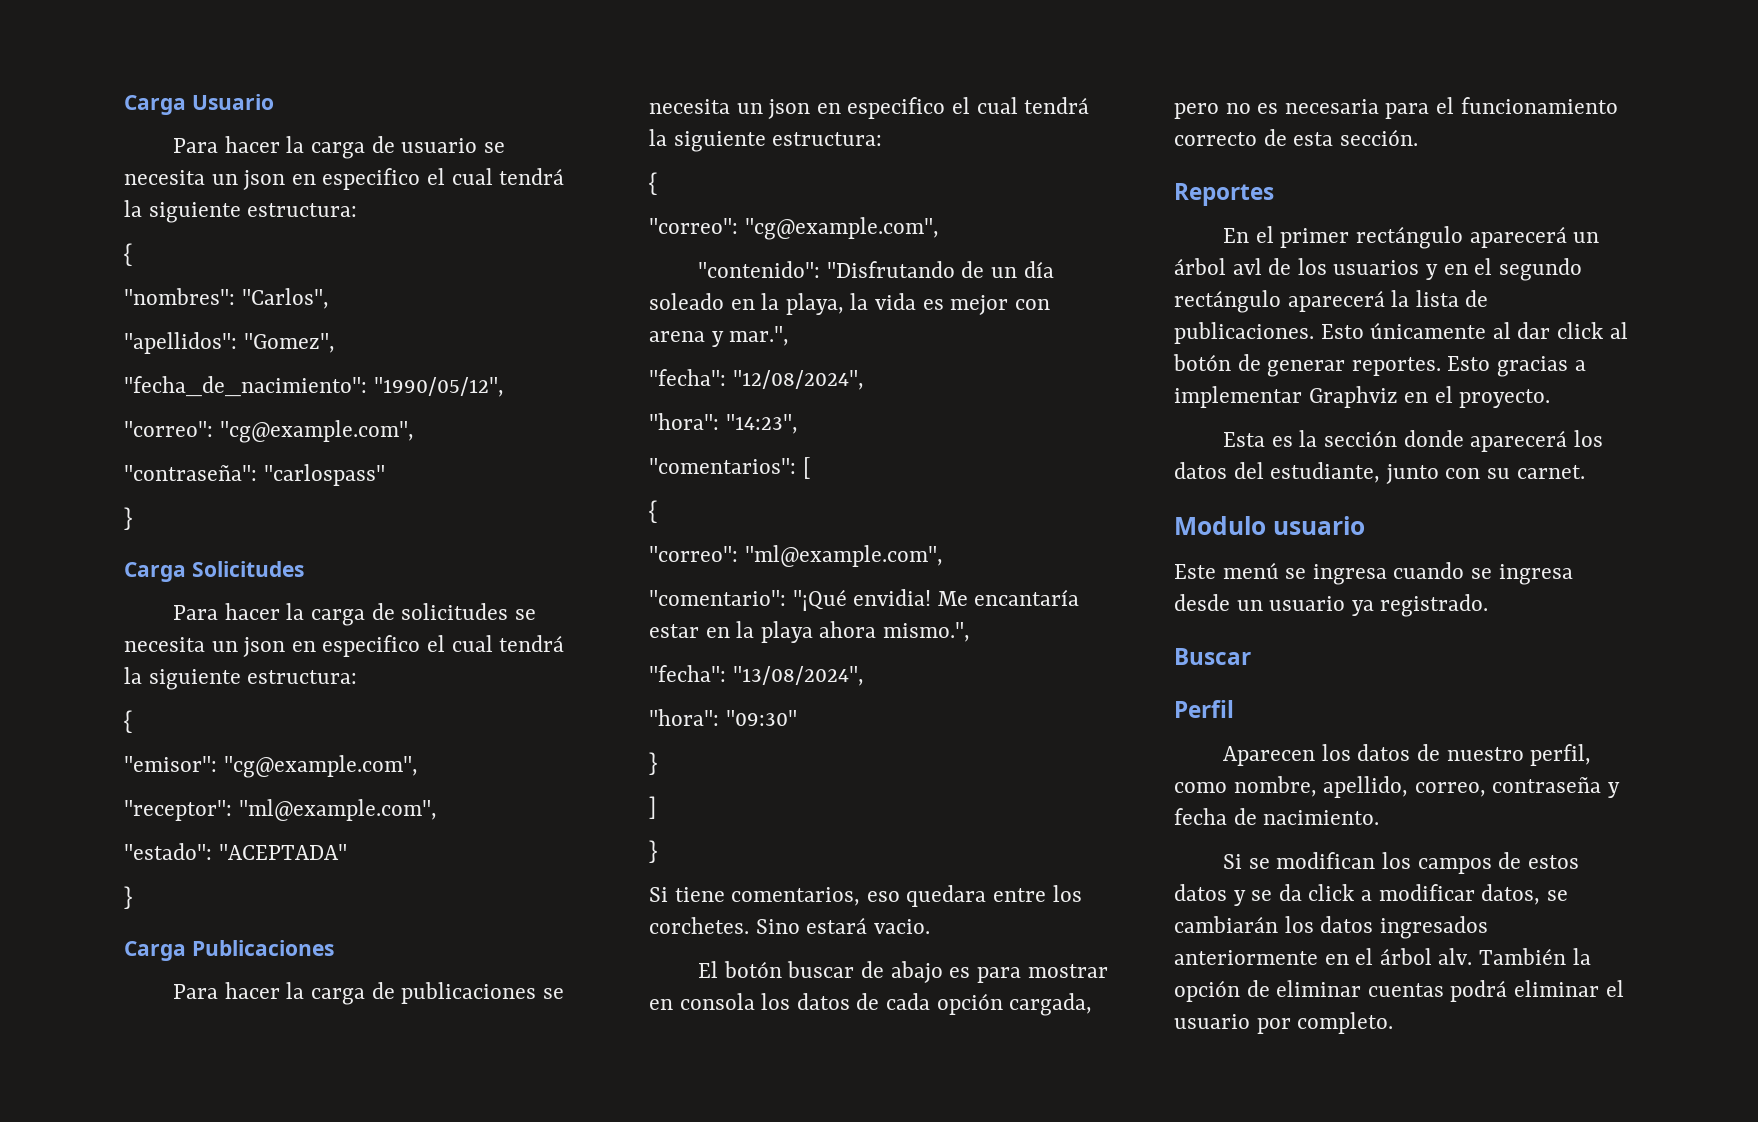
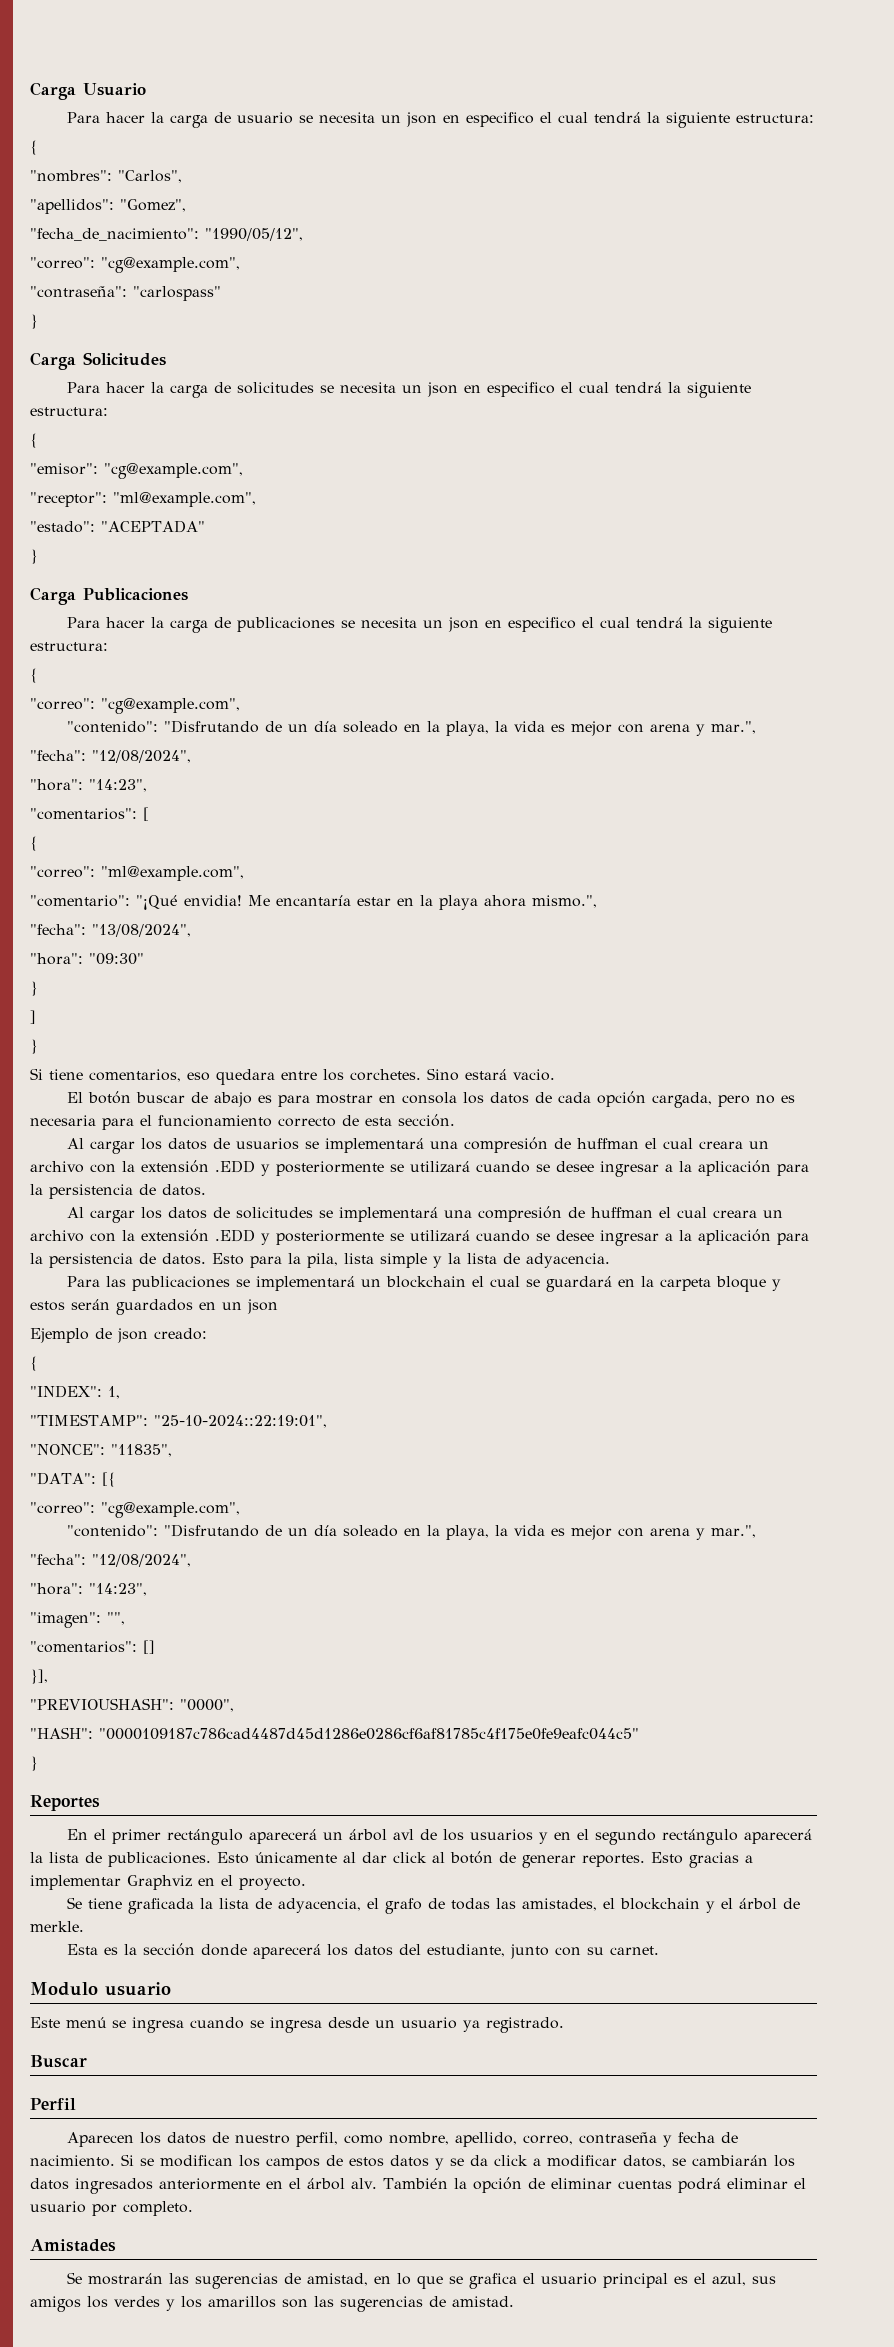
(1418, 137) none -> [67,1137,770,1154] [30,1160,809,1177] [30,1184,206,1199] [67,1206,784,1223] [30,1229,809,1246] [30,1253,610,1268] [67,1276,782,1292] [30,1299,278,1315] [30,1328,207,1343] [30,1356,38,1371] [30,1385,120,1399] [30,1414,327,1428] [30,1444,172,1457] [30,1472,116,1487] [30,1502,240,1518] [67,1524,757,1540] [30,1554,191,1567] [30,1583,147,1596] [30,1612,125,1628] [30,1640,155,1654] [30,1669,48,1684] [30,1698,234,1712] [30,1727,639,1740] [30,1756,38,1771] // Al cargar los datos de usuarios se implementará una compresión de huffman el cual creara un archivo con la extensión .EDD y posteriormente se utilizará cuando se desee ingresar a la aplicación para la persistencia de datos. // Al cargar los datos de solicitudes se implementará una compresión de huffman el cual creara un archivo con la extensión .EDD y posteriormente se utilizará cuando se desee ingresar a la aplicación para la persistencia de datos. Esto para la pila, lista simple y la lista de adyacencia. // Para las publicaciones se implementará un blockchain el cual se guardará en la carpeta bloque y estos serán guardados en un json // Ejemplo de json creado: // { // "INDEX": 1, // "TIMESTAMP": "25-10-2024::22:19:01", // "NONCE": "11835", // "DATA": [{ // "correo": "cg@example.com", // "contenido": "Disfrutando de un día soleado en la playa, la vida es mejor con arena y mar.", // "fecha": "12/08/2024", // "hora": "14:23", // "imagen": "", // "comentarios": [] // }], // "PREVIOUSHASH": "0000", // "HASH": "0000109187c786cad4487d45d1286e0286cf6af81785c4f175e0fe9eafc044c5" // }
(1551, 398) none -> [67,1897,801,1914] [30,1921,84,1932] // Se tiene graficada la lista de adyacencia, el grafo de todas las amistades, el blockchain y el árbol de merkle.
(1380, 817) // -> (115, 2161) none
(1394, 1023) none -> [30,2239,116,2252] [67,2272,777,2289] [30,2296,514,2312] // Amistades // Se mostrarán las sugerencias de amistad, en lo que se grafica el usuario principal es el azul, sus amigos los verdes y los amarillos son las sugerencias de amistad.

